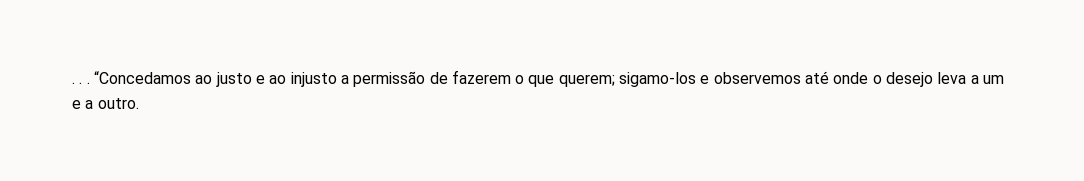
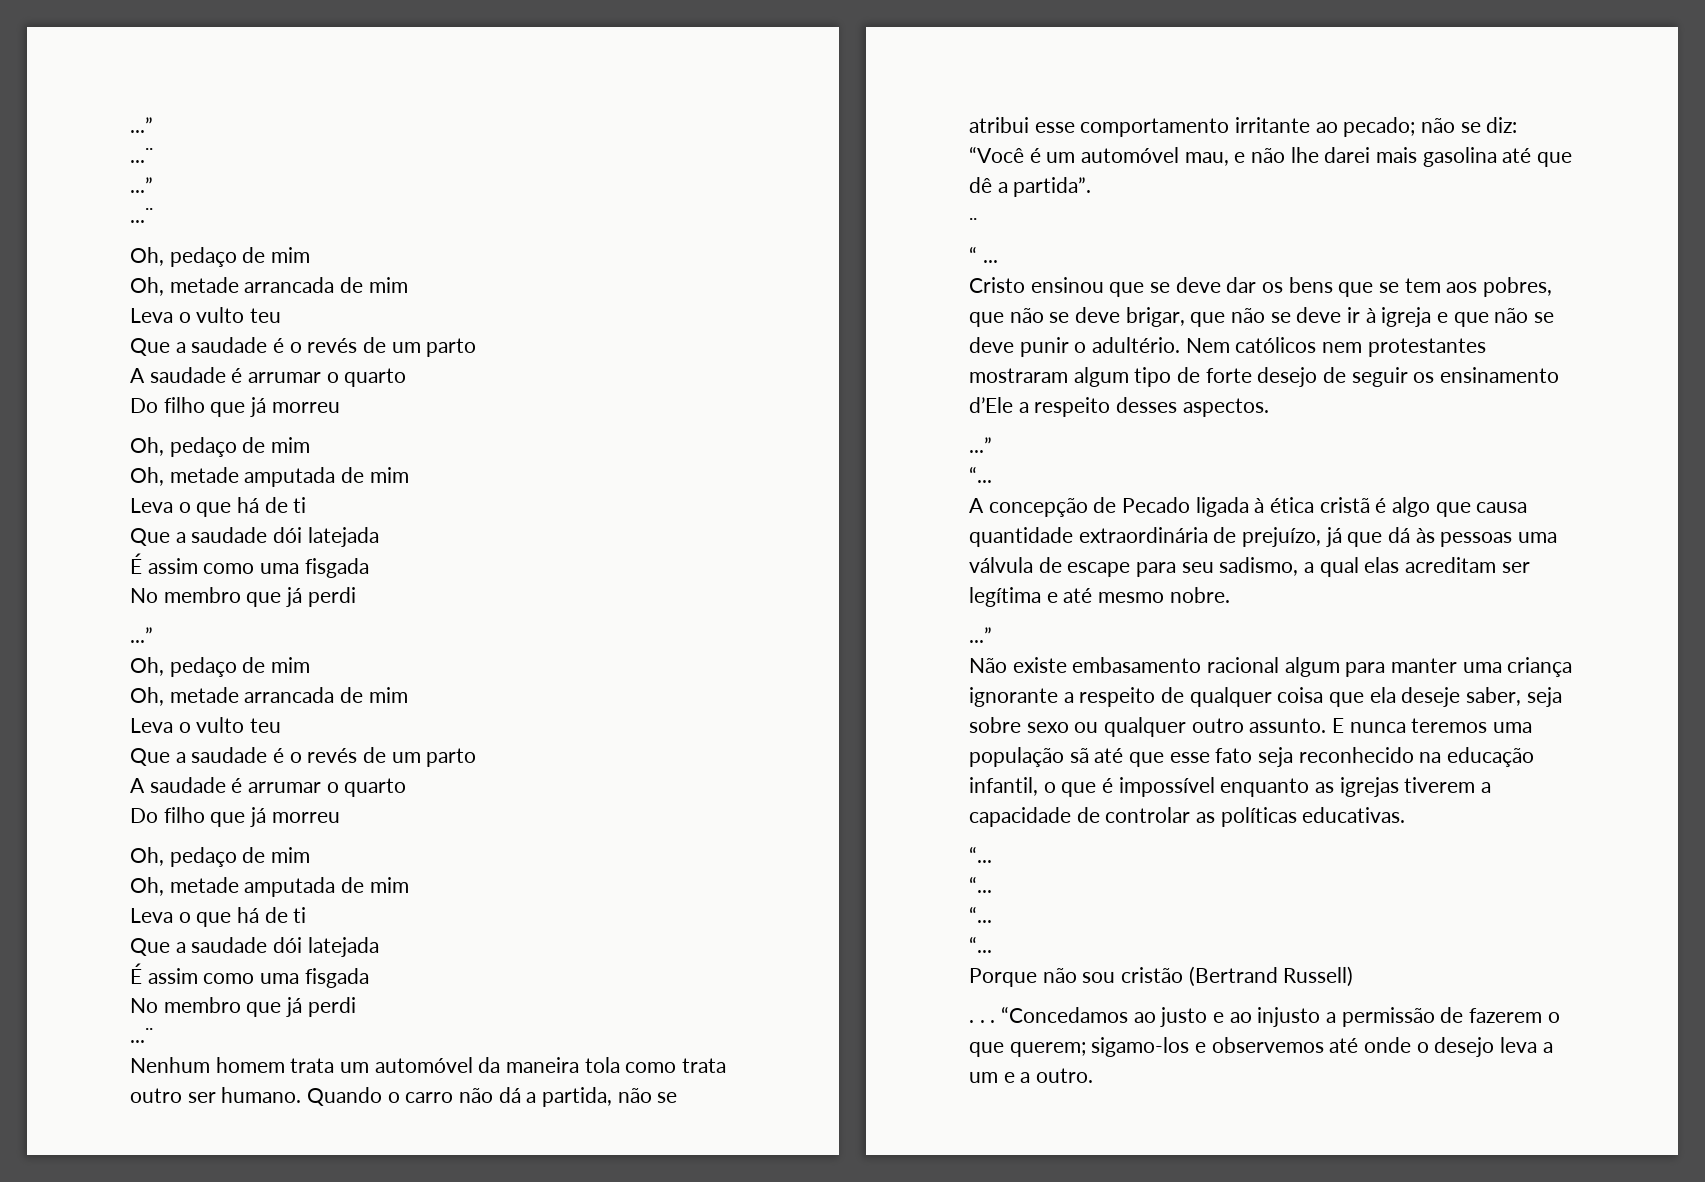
(72, 83) none -> [130,117,153,133] [130,148,153,163] [130,177,153,193] [130,208,153,223] [130,247,311,267] [130,277,408,296] [130,307,282,323] [130,337,477,357] [130,367,407,387] [130,397,340,417] [130,437,311,457] [130,467,409,487] [130,497,307,517] [130,527,379,547] [130,553,369,578] [130,587,356,607] [130,627,153,643] [130,657,311,677] [130,687,408,706] [130,717,282,733] [130,747,477,767] [130,777,407,797] [130,807,340,827] [130,847,311,867] [130,877,409,897] [130,907,307,927] [130,937,379,957] [130,963,369,988] [130,997,356,1017] [130,1028,153,1043] [130,1057,727,1073] [130,1087,678,1107] [969,117,1518,137] [969,146,1573,167] [969,177,1092,197] [969,218,977,233] [969,246,998,263] [969,277,1553,297] [969,307,1555,327] [969,337,1486,357] [969,367,1560,387] [969,397,1269,417] [969,437,992,453] [969,466,992,483] [969,497,1528,517] [969,527,1558,547] [969,557,1530,577] [969,587,1230,607] [969,627,992,643] [969,657,1573,677] [969,687,1562,707] [969,717,1533,737] [969,747,1535,767] [969,777,1492,797] [969,807,1406,827] [969,846,992,863] [969,876,992,893] [969,906,992,923] [969,936,992,953] [969,966,1354,987] ...” // ...¨ // ...” // ...¨ // Oh, pedaço de mim // Oh, metade arrancada de mim // Leva o vulto teu // Que a saudade é o revés de um parto // A saudade é arrumar o quarto // Do filho que já morreu // Oh, pedaço de mim // Oh, metade amputada de mim // Leva o que há de ti // Que a saudade dói latejada // É assim como uma fisgada // No membro que já perdi // ...” // Oh, pedaço de mim // Oh, metade arrancada de mim // Leva o vulto teu // Que a saudade é o revés de um parto // A saudade é arrumar o quarto // Do filho que já morreu // Oh, pedaço de mim // Oh, metade amputada de mim // Leva o que há de ti // Que a saudade dói latejada // É assim como uma fisgada // No membro que já perdi // ...¨ // Nenhum homem trata um automóvel da maneira tola como trata outro ser humano. Quando o carro não dá a partida, não se atribui esse comportamento irritante ao pecado; não se diz: “Você é um automóvel mau, e não lhe darei mais gasolina até que dê a partida”. // ¨ // “ ... // Cristo ensinou que se deve dar os bens que se tem aos pobres, que não se deve brigar, que não se deve ir à igreja e que não se deve punir o adultério. Nem católicos nem protestantes mostraram algum tipo de forte desejo de seguir os ensinamento d’Ele a respeito desses aspectos. // ...” // “... // A concepção de Pecado ligada à ética cristã é algo que causa quantidade extraordinária de prejuízo, já que dá às pessoas uma válvula de escape para seu sadismo, a qual elas acreditam ser legítima e até mesmo nobre. // ...” // Não existe embasamento racional algum para manter uma criança ignorante a respeito de qualquer coisa que ela deseje saber, seja sobre sexo ou qualquer outro assunto. E nunca teremos uma população sã até que esse fato seja reconhecido na educação infantil, o que é impossível enquanto as igrejas tiverem a capacidade de controlar as políticas educativas. // “... // “... // “... // “... // Porque não sou cristão (Bertrand Russell) //

